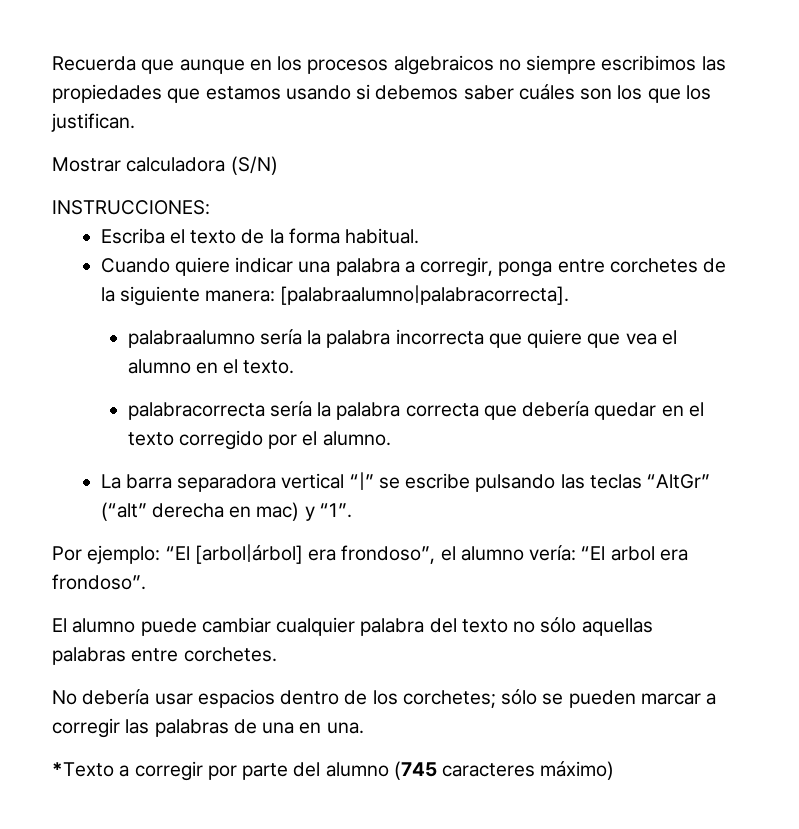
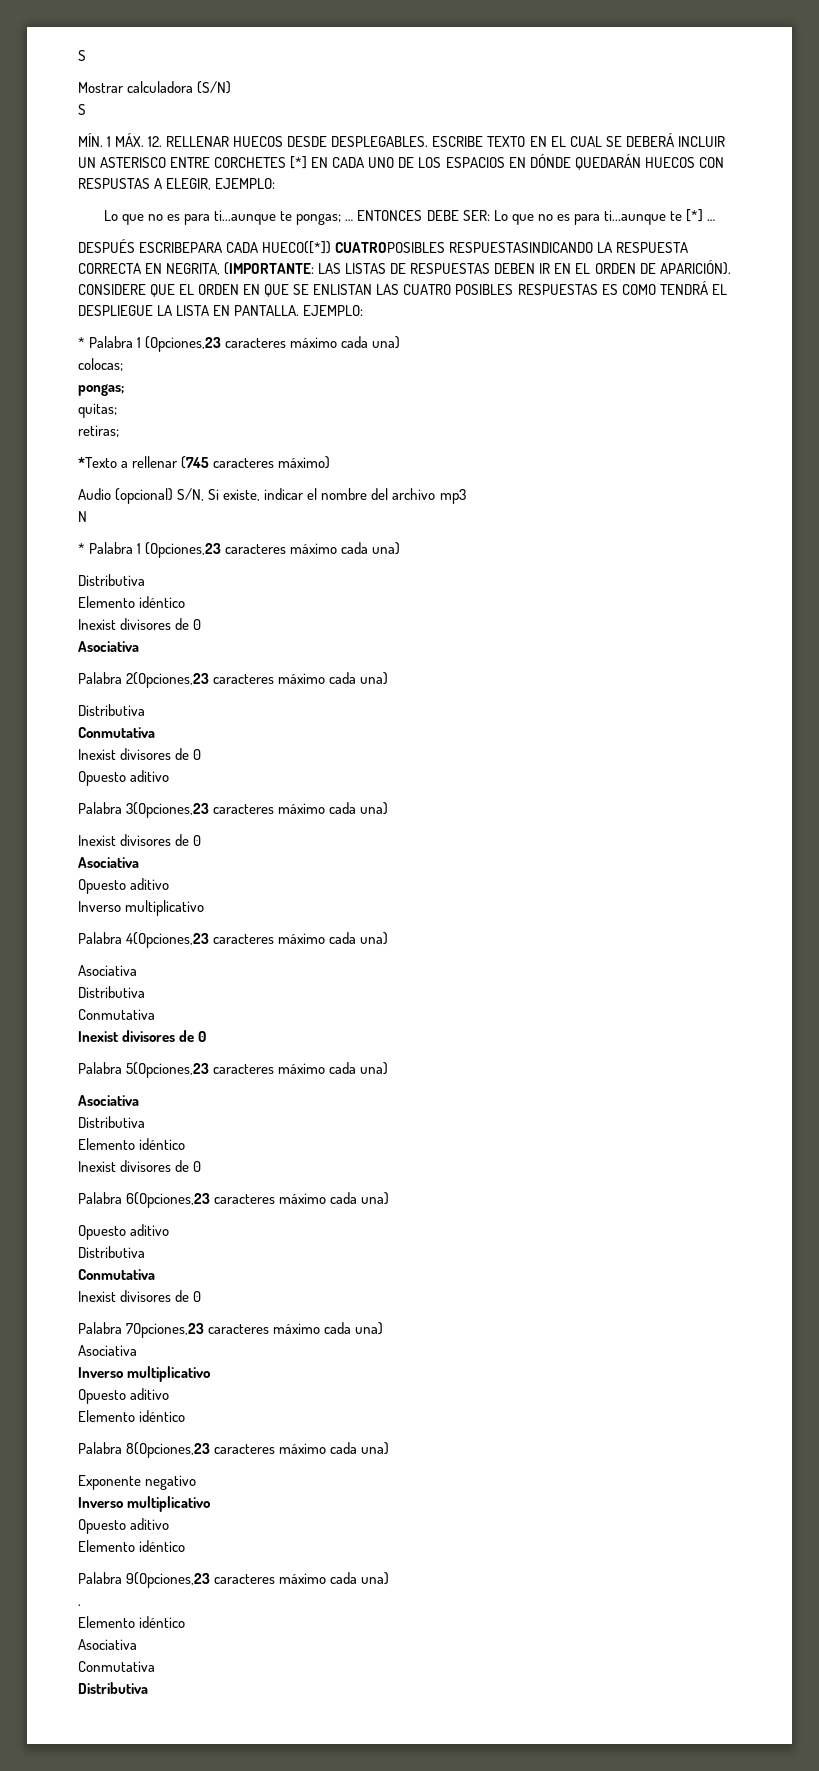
[52,55,726,75] [52,84,711,103] [51,113,135,132] [52,156,278,175] [52,200,210,215] [100,228,420,244] [100,257,727,277] [100,285,570,306] [127,329,677,348] [127,359,295,374] [127,401,704,420] [127,430,391,450] [100,472,711,492] [100,502,352,521] [52,544,688,564] [52,574,146,590] [52,617,653,636] [52,647,277,665] [52,689,717,708] [52,718,364,738] [52,761,615,781] Recuerda que aunque en los procesos algebraicos no siempre escribimos las propiedades que estamos usando si debemos saber cuáles son los que los justifican. // Mostrar calculadora (S/N) // INSTRUCCIONES: // Escriba el texto de la forma habitual. // Cuando quiere indicar una palabra a corregir, ponga entre corchetes de la siguiente manera: [palabraalumno|palabracorrecta]. // palabraalumno sería la palabra incorrecta que quiere que vea el alumno en el texto. // palabracorrecta sería la palabra correcta que debería quedar en el texto corregido por el alumno. // La barra separadora vertical “|” se escribe pulsando las teclas “AltGr” (“alt” derecha en mac) y “1”. // Por ejemplo: “El [arbol|árbol] era frondoso”, el alumno vería: “El arbol era frondoso”. // El alumno puede cambiar cualquier palabra del texto no sólo aquellas palabras entre corchetes. // No debería usar espacios dentro de los corchetes; sólo se pueden marcar a corregir las palabras de una en una. // *Texto a corregir por parte del alumno (745 caracteres máximo) -> [78,50,86,61] [78,81,232,94] [78,104,86,115] [78,133,725,147] [78,154,724,170] [78,178,276,190] [104,209,715,225] [78,239,689,254] [78,260,731,275] [78,281,727,297] [78,305,364,316] [78,336,401,352] [78,358,123,371] [78,384,124,396] [78,403,117,418] [78,425,119,437] [78,456,331,469] [78,488,466,504] [78,511,87,522] [78,542,401,558] [78,574,145,586] [78,596,186,608] [78,618,202,630] [78,641,139,652] [78,672,389,688] [78,704,145,716] [78,727,155,738] [78,748,202,760] [78,770,170,786] [78,802,389,818] [78,834,202,846] [78,857,139,868] [78,878,170,894] [78,900,205,916] [78,932,389,948] [78,965,137,976] [78,986,145,998] [78,1009,155,1020] [78,1030,207,1042] [78,1062,389,1078] [78,1095,139,1106] [78,1116,145,1128] [78,1138,186,1150] [78,1160,202,1172] [78,1192,390,1208] [78,1224,170,1240] [78,1246,145,1258] [78,1269,155,1280] [78,1290,202,1302] [78,1322,384,1338] [78,1345,137,1356] [78,1366,211,1382] [78,1388,170,1404] [78,1410,186,1422] [78,1442,390,1458] [78,1475,197,1490] [78,1496,211,1512] [78,1518,170,1534] [78,1540,186,1552] [78,1572,390,1588] [78,1604,81,1606] [78,1616,186,1628] [78,1639,137,1650] [78,1661,155,1672] [78,1682,148,1694] S // Mostrar calculadora (S/N) // S // MÍN. 1 MÁX. 12. RELLENAR HUECOS DESDE DESPLEGABLES. ESCRIBE TEXTO EN EL CUAL SE DEBERÁ INCLUIR UN ASTERISCO ENTRE CORCHETES [*] EN CADA UNO DE LOS ESPACIOS EN DÓNDE QUEDARÁN HUECOS CON RESPUSTAS A ELEGIR, EJEMPLO: // Lo que no es para ti...aunque te pongas; … ENTONCES DEBE SER: Lo que no es para ti...aunque te [*] … // DESPUÉS ESCRIBEPARA CADA HUECO([*]) CUATROPOSIBLES RESPUESTASINDICANDO LA RESPUESTA CORRECTA EN NEGRITA, (IMPORTANTE: LAS LISTAS DE RESPUESTAS DEBEN IR EN EL ORDEN DE APARICIÓN). CONSIDERE QUE EL ORDEN EN QUE SE ENLISTAN LAS CUATRO POSIBLES RESPUESTAS ES COMO TENDRÁ EL DESPLIEGUE LA LISTA EN PANTALLA. EJEMPLO: // * Palabra 1 (Opciones,23 caracteres máximo cada una) // colocas; // pongas; // quitas; // retiras; // *Texto a rellenar (745 caracteres máximo) // Audio (opcional) S/N, Si existe, indicar el nombre del archivo mp3 // N // * Palabra 1 (Opciones,23 caracteres máximo cada una) // Distributiva // Elemento idéntico // Inexist divisores de 0 // Asociativa // Palabra 2(Opciones,23 caracteres máximo cada una) // Distributiva // Conmutativa // Inexist divisores de 0 // Opuesto aditivo // Palabra 3(Opciones,23 caracteres máximo cada una) // Inexist divisores de 0 // Asociativa // Opuesto aditivo // Inverso multiplicativo // Palabra 4(Opciones,23 caracteres máximo cada una) // Asociativa // Distributiva // Conmutativa // Inexist divisores de 0 // Palabra 5(Opciones,23 caracteres máximo cada una) // Asociativa // Distributiva // Elemento idéntico // Inexist divisores de 0 // Palabra 6(Opciones,23 caracteres máximo cada una) // Opuesto aditivo // Distributiva // Conmutativa // Inexist divisores de 0 // Palabra 7Opciones,23 caracteres máximo cada una) // Asociativa // Inverso multiplicativo // Opuesto aditivo // Elemento idéntico // Palabra 8(Opciones,23 caracteres máximo cada una) // Exponente negativo // Inverso multiplicativo // Opuesto aditivo // Elemento idéntico // Palabra 9(Opciones,23 caracteres máximo cada una) // . // Elemento idéntico // Asociativa // Conmutativa // Distributiva

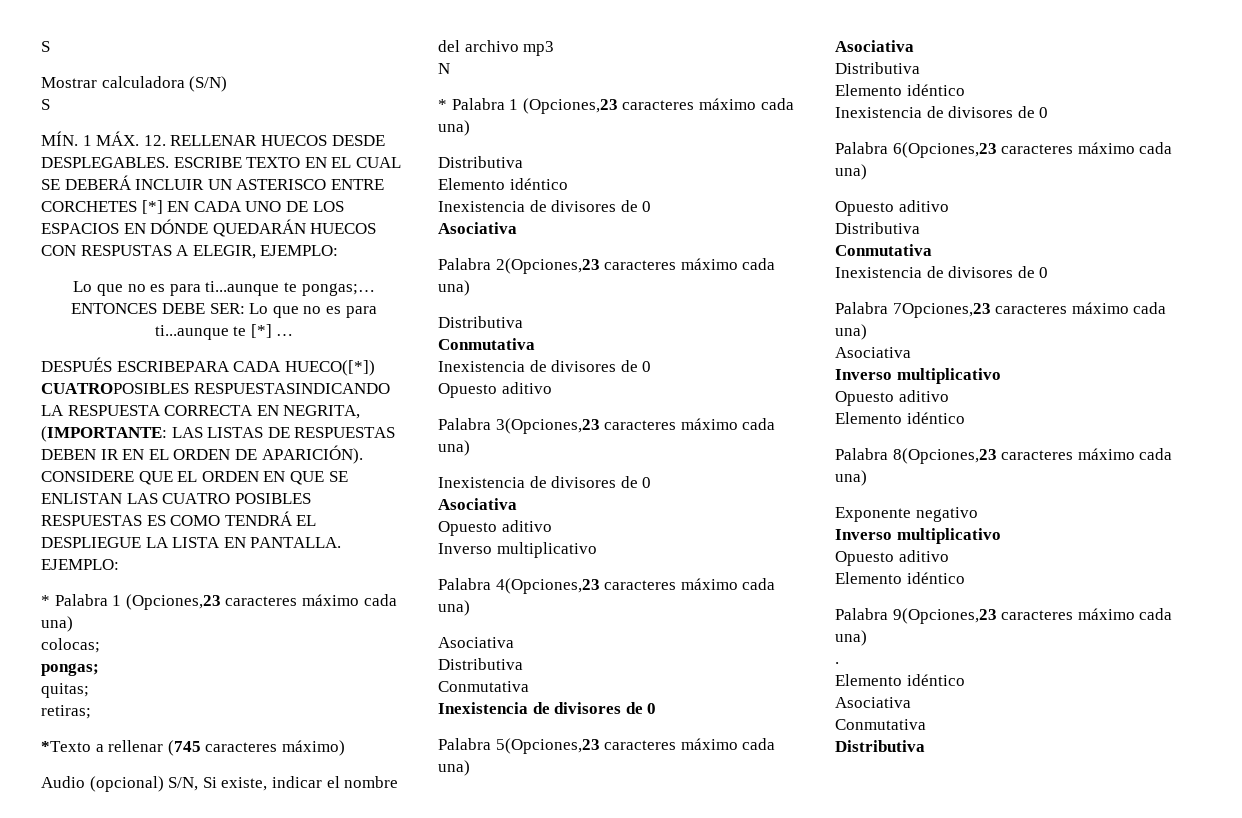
[296,213,354,225] pongas; … -> [301,283,375,296] pongas;…
[78,619,116,630] Inexist -> [438,200,547,212] Inexistencia de
[78,749,116,760] Inexist -> [438,360,547,372] Inexistencia de
[78,835,116,846] Inexist -> [438,476,547,488] Inexistencia de
[78,1031,118,1042] Inexist -> [438,702,550,714] Inexistencia de
[78,1161,116,1172] Inexist -> [835,106,944,118] Inexistencia de
[78,1291,116,1302] Inexist -> [835,266,944,278] Inexistencia de

